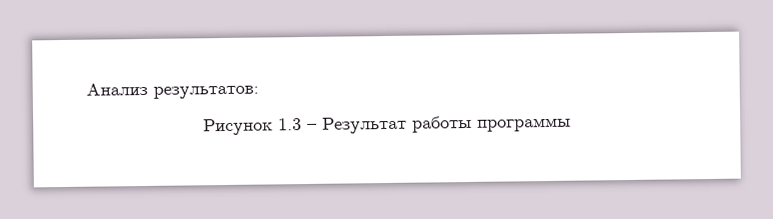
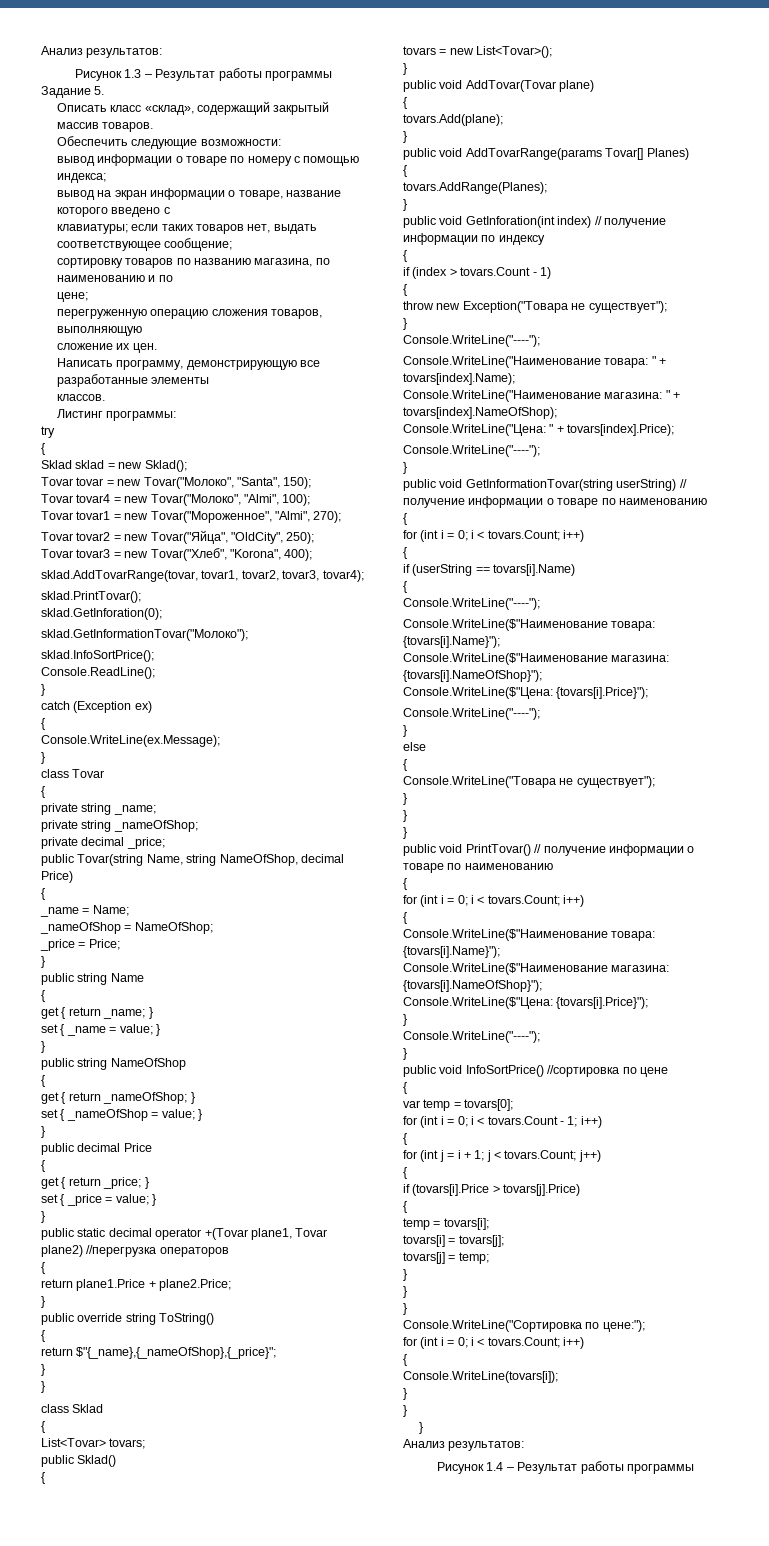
(571, 124) none -> [41,86,105,98] [56,101,330,115] [56,122,154,132] [56,136,281,149] [56,154,360,166] [56,173,106,183] [56,188,342,200] [56,207,170,217] [56,224,317,234] [56,238,233,251] [56,258,330,268] [56,275,173,282] [56,292,88,302] [56,309,322,319] [56,326,142,336] [56,343,157,353] [56,358,320,370] [56,374,210,387] [56,394,105,401] [56,409,177,421] [41,426,55,438] [41,443,45,455] [41,460,187,472] [41,477,312,489] [41,494,311,506] [41,511,342,523] [41,530,315,544] [41,548,313,561] [41,570,364,582] [41,591,141,603] [41,608,162,620] [41,629,248,641] [41,650,154,662] [41,667,155,679] [41,684,45,696] [41,701,152,713] [41,718,45,730] [41,735,220,747] [41,752,45,764] [41,769,105,778] [41,786,45,798] [41,803,156,815] [41,820,198,832] [41,837,165,849] [41,854,344,866] [41,871,73,883] [41,888,45,900] [40,905,129,917] [40,922,213,934] [40,939,120,951] [41,956,45,968] [41,973,144,985] [41,990,45,1002] [41,1007,153,1019] [41,1024,160,1036] [41,1041,45,1053] [41,1058,186,1070] [41,1075,45,1087] [41,1092,195,1104] [41,1109,202,1121] [41,1126,45,1138] [41,1143,152,1155] [41,1160,45,1172] [41,1177,149,1189] [41,1194,156,1206] [41,1211,45,1223] [41,1228,328,1240] [41,1245,229,1257] [41,1262,45,1274] [41,1279,232,1291] [41,1296,45,1308] [41,1313,215,1325] [41,1330,45,1342] [41,1347,277,1359] [41,1364,45,1376] [41,1381,45,1393] [41,1404,104,1413] [41,1421,45,1433] [41,1438,146,1449] [41,1455,117,1467] [41,1472,45,1484] [403,46,553,58] [403,63,407,75] [403,80,595,92] [403,97,407,109] [403,114,503,126] [403,131,407,143] [403,148,689,160] [403,165,407,177] [403,182,547,194] [403,199,407,211] [403,216,666,228] [403,233,545,245] [403,250,407,262] [403,267,551,279] [403,284,407,296] [403,301,667,313] [403,318,407,330] [403,335,540,347] [403,356,667,368] [403,373,515,385] [403,390,681,402] [403,407,557,419] [403,424,675,436] [403,445,540,457] [403,462,407,474] [403,479,687,491] [403,496,707,508] [403,513,407,525] [403,530,584,542] [403,547,407,559] [403,564,576,576] [403,581,407,593] [403,598,540,610] [403,619,656,631] [403,636,500,648] [403,653,670,665] [403,670,542,682] [403,687,649,699] [403,708,540,720] [403,725,407,737] [403,742,426,751] [403,759,407,771] [403,776,655,788] [403,793,407,805] [403,810,407,822] [403,827,407,839] [403,844,695,856] [403,863,553,873] [403,878,407,890] [403,895,584,907] [403,912,407,924] [403,929,656,941] [403,946,500,958] [403,963,670,975] [403,980,542,992] [403,997,649,1009] [403,1014,407,1026] [403,1031,540,1043] [403,1048,407,1060] [403,1065,668,1077] [403,1082,407,1094] [403,1099,514,1111] [403,1116,602,1128] [403,1133,407,1145] [403,1150,601,1162] [403,1167,407,1179] [403,1184,581,1196] [403,1201,407,1213] [403,1218,489,1230] [403,1235,504,1247] [403,1252,489,1264] [403,1269,407,1281] [403,1286,407,1298] [403,1303,407,1315] [403,1320,645,1332] [403,1337,584,1349] [403,1354,407,1366] [403,1371,558,1383] [403,1388,407,1400] [403,1405,407,1417] [418,1422,423,1434] [403,1439,525,1451] [437,1461,694,1474] // Задание 5. // Описать класс «склад», содержащий закрытый массив товаров. // Обеспечить следующие возможности: // вывод информации о товаре по номеру с помощью индекса; // вывод на экран информации о товаре, название которого введено с // клавиатуры; если таких товаров нет, выдать соответствующее сообщение; // сортировку товаров по названию магазина, по наименованию и по // цене; // перегруженную операцию сложения товаров, выполняющую // сложение их цен. // Написать программу, демонстрирующую все разработанные элементы // классов. // Листинг программы: // try // { // Sklad sklad = new Sklad(); // Tovar tovar = new Tovar("Молоко", "Santa", 150); // Tovar tovar4 = new Tovar("Молоко", "Almi", 100); // Tovar tovar1 = new Tovar("Мороженное", "Almi", 270); // Tovar tovar2 = new Tovar("Яйца", "OldCity", 250); // Tovar tovar3 = new Tovar("Хлеб", "Korona", 400); // sklad.AddTovarRange(tovar, tovar1, tovar2, tovar3, tovar4); // sklad.PrintTovar(); // sklad.GetInforation(0); // sklad.GetInformationTovar("Молоко"); // sklad.InfoSortPrice(); // Console.ReadLine(); // } // catch (Exception ex) // { // Console.WriteLine(ex.Message); // } // class Tovar // { // private string _name; // private string _nameOfShop; // private decimal _price; // public Tovar(string Name, string NameOfShop, decimal Price) // { // _name = Name; // _nameOfShop = NameOfShop; // _price = Price; // } // public string Name // { // get { return _name; } // set { _name = value; } // } // public string NameOfShop // { // get { return _nameOfShop; } // set { _nameOfShop = value; } // } // public decimal Price // { // get { return _price; } // set { _price = value; } // } // public static decimal operator +(Tovar plane1, Tovar plane2) //перегрузка операторов // { // return plane1.Price + plane2.Price; // } // public override string ToString() // { // return $"{_name},{_nameOfShop},{_price}"; // } // } // class Sklad // { // List<Tovar> tovars; // public Sklad() // { // tovars = new List<Tovar>(); // } // public void AddTovar(Tovar plane) // { // tovars.Add(plane); // } // public void AddTovarRange(params Tovar[] Planes) // { // tovars.AddRange(Planes); // } // public void GetInforation(int index) // получение информации по индексу // { // if (index > tovars.Count - 1) // { // throw new Exception("Товара не существует"); // } // Console.WriteLine("----"); // Console.WriteLine("Наименование товара: " + tovars[index].Name); // Console.WriteLine("Наименование магазина: " + tovars[index].NameOfShop); // Console.WriteLine("Цена: " + tovars[index].Price); // Console.WriteLine("----"); // } // public void GetInformationTovar(string userString) // получение информации о товаре по наименованию // { // for (int i = 0; i < tovars.Count; i++) // { // if (userString == tovars[i].Name) // { // Console.WriteLine("----"); // Console.WriteLine($"Наименование товара: {tovars[i].Name}"); // Console.WriteLine($"Наименование магазина: {tovars[i].NameOfShop}"); // Console.WriteLine($"Цена: {tovars[i].Price}"); // Console.WriteLine("----"); // } // else // { // Console.WriteLine("Товара не существует"); // } // } // } // public void PrintTovar() // получение информации о товаре по наименованию // { // for (int i = 0; i < tovars.Count; i++) // { // Console.WriteLine($"Наименование товара: {tovars[i].Name}"); // Console.WriteLine($"Наименование магазина: {tovars[i].NameOfShop}"); // Console.WriteLine($"Цена: {tovars[i].Price}"); // } // Console.WriteLine("----"); // } // public void InfoSortPrice() //сортировка по цене // { // var temp = tovars[0]; // for (int i = 0; i < tovars.Count - 1; i++) // { // for (int j = i + 1; j < tovars.Count; j++) // { // if (tovars[i].Price > tovars[j].Price) // { // temp = tovars[i]; // tovars[i] = tovars[j]; // tovars[j] = temp; // } // } // } // Console.WriteLine("Сортировка по цене:"); // for (int i = 0; i < tovars.Count; i++) // { // Console.WriteLine(tovars[i]); // } // } // } // Анализ результатов: // Рисунок 1.4 – Результат работы программы

